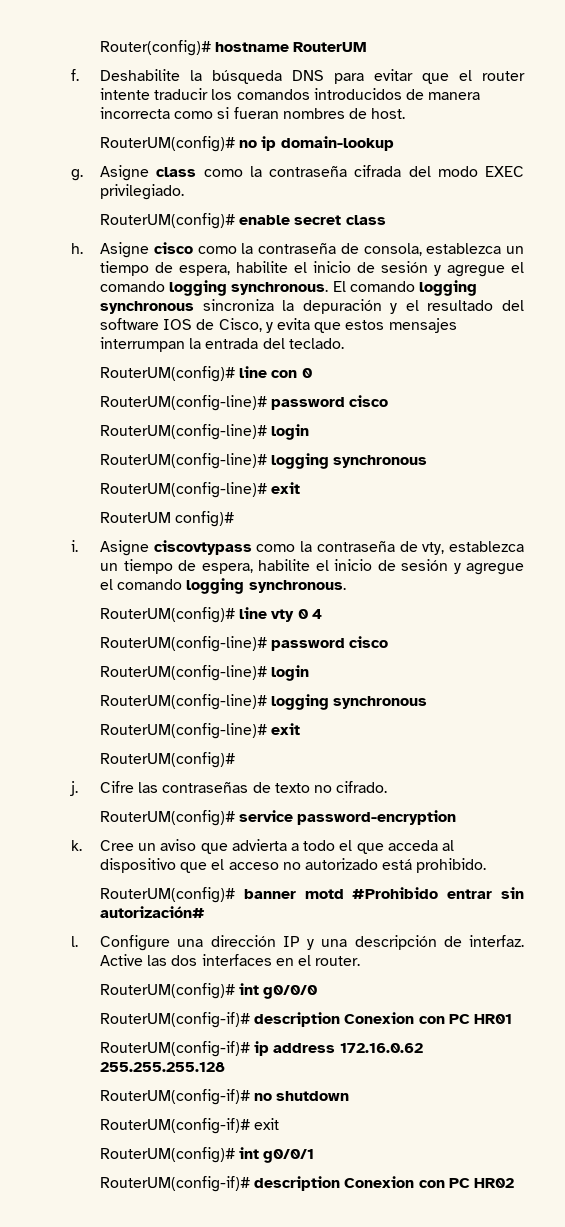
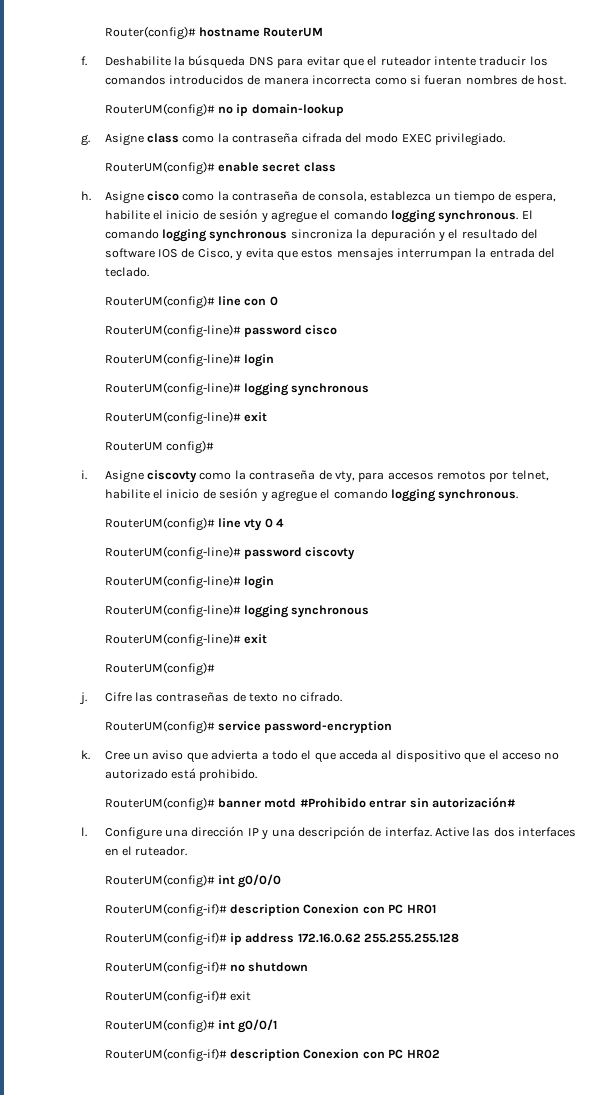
[481,71,525,81] router -> [380,56,431,66] ruteador
[153,540,252,555] ciscovtypass -> [147,470,198,483] ciscovty
[448,541,524,552] [100,559,253,574] establezca un tiempo de espera, -> [358,470,549,482] para accesos remotos por telnet,
[349,636,389,648] cisco -> [305,547,356,560] ciscovty
[315,956,361,966] router. -> [135,846,188,856] ruteador.

